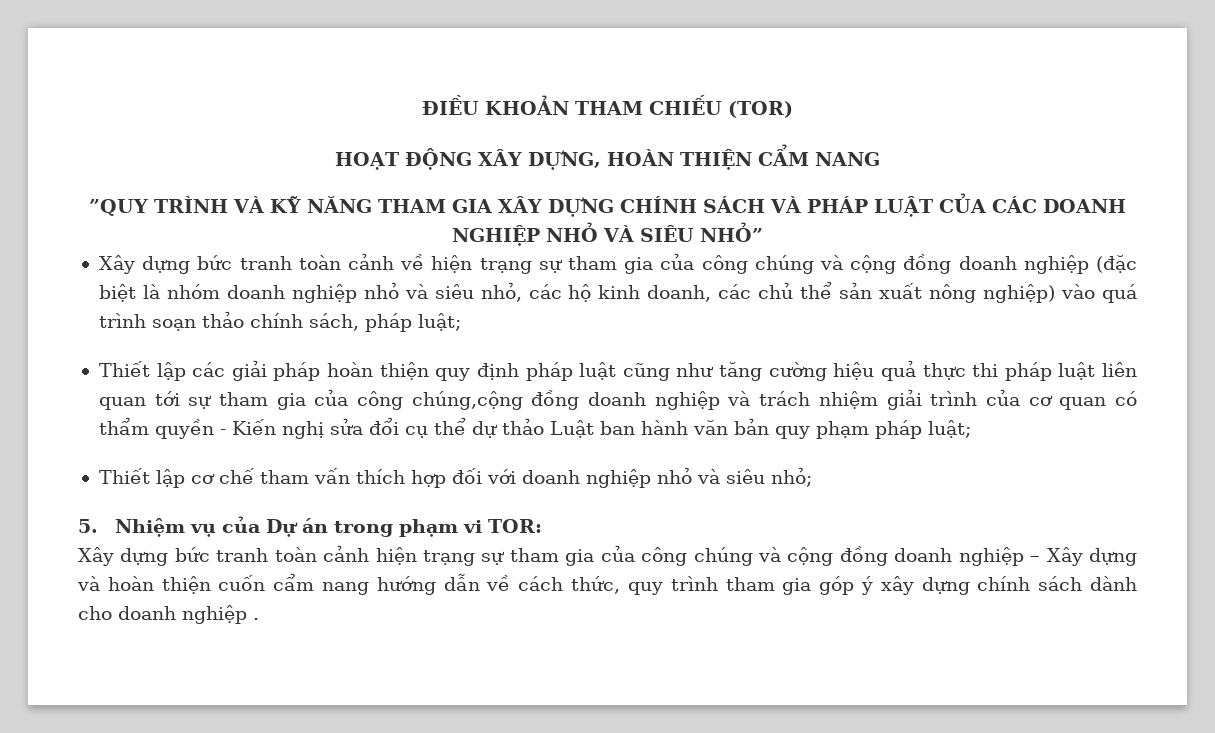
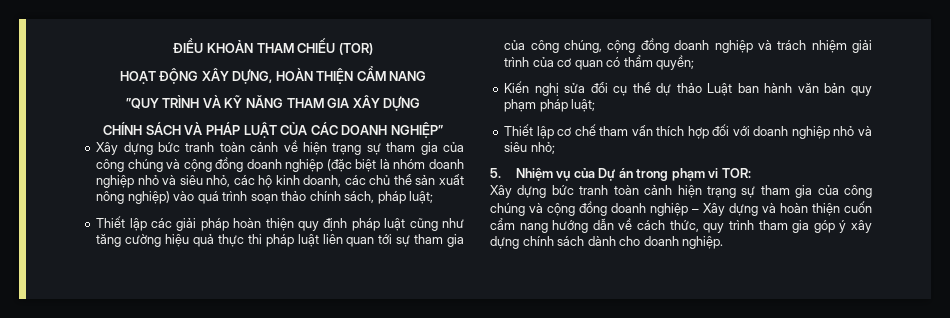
(614, 207) none -> (421, 103) //
[452,222,763,246] NGHIỆP NHỎ VÀ SIÊU NHỎ” -> [390,122,443,138] NGHIỆP”
[411,391,523,410] chúng,cộng -> [564,40,636,53] chúng, cộng
[154,419,226,439] quyền - -> [656,55,695,70] quyền; //
[182,605,259,624] nghiệp . -> [682,236,724,249] nghiệp.

